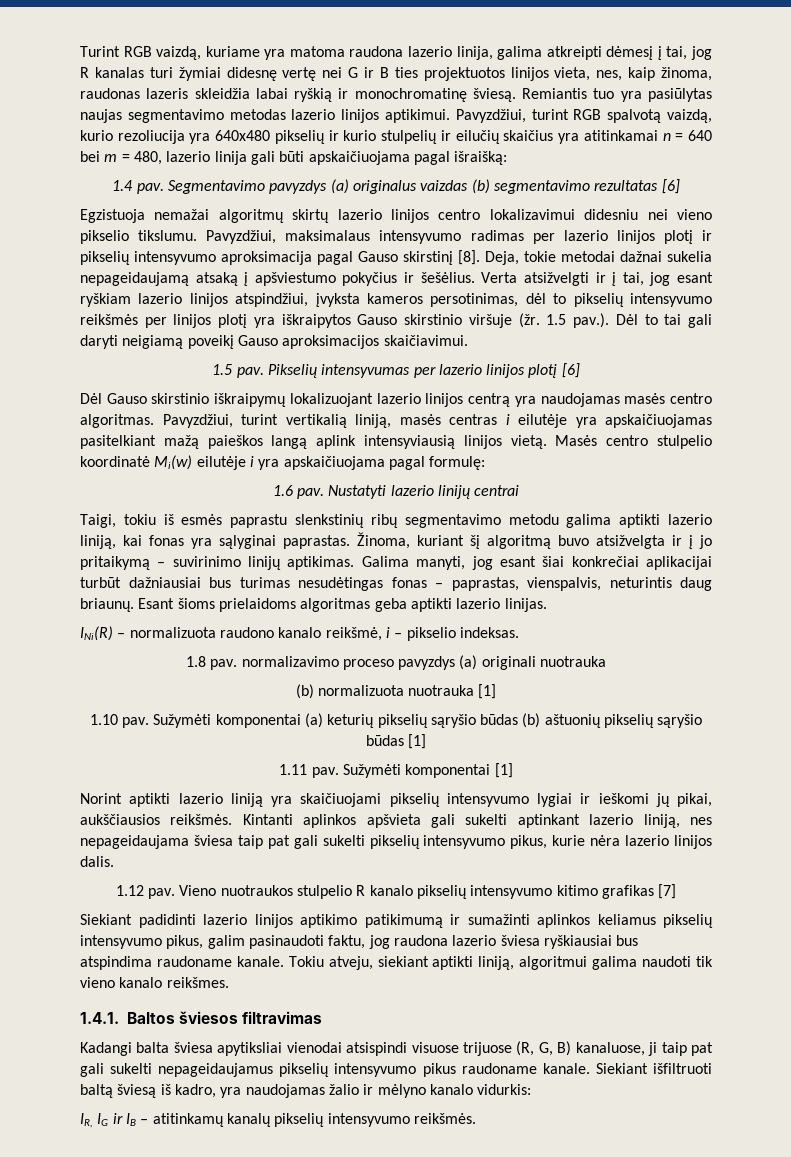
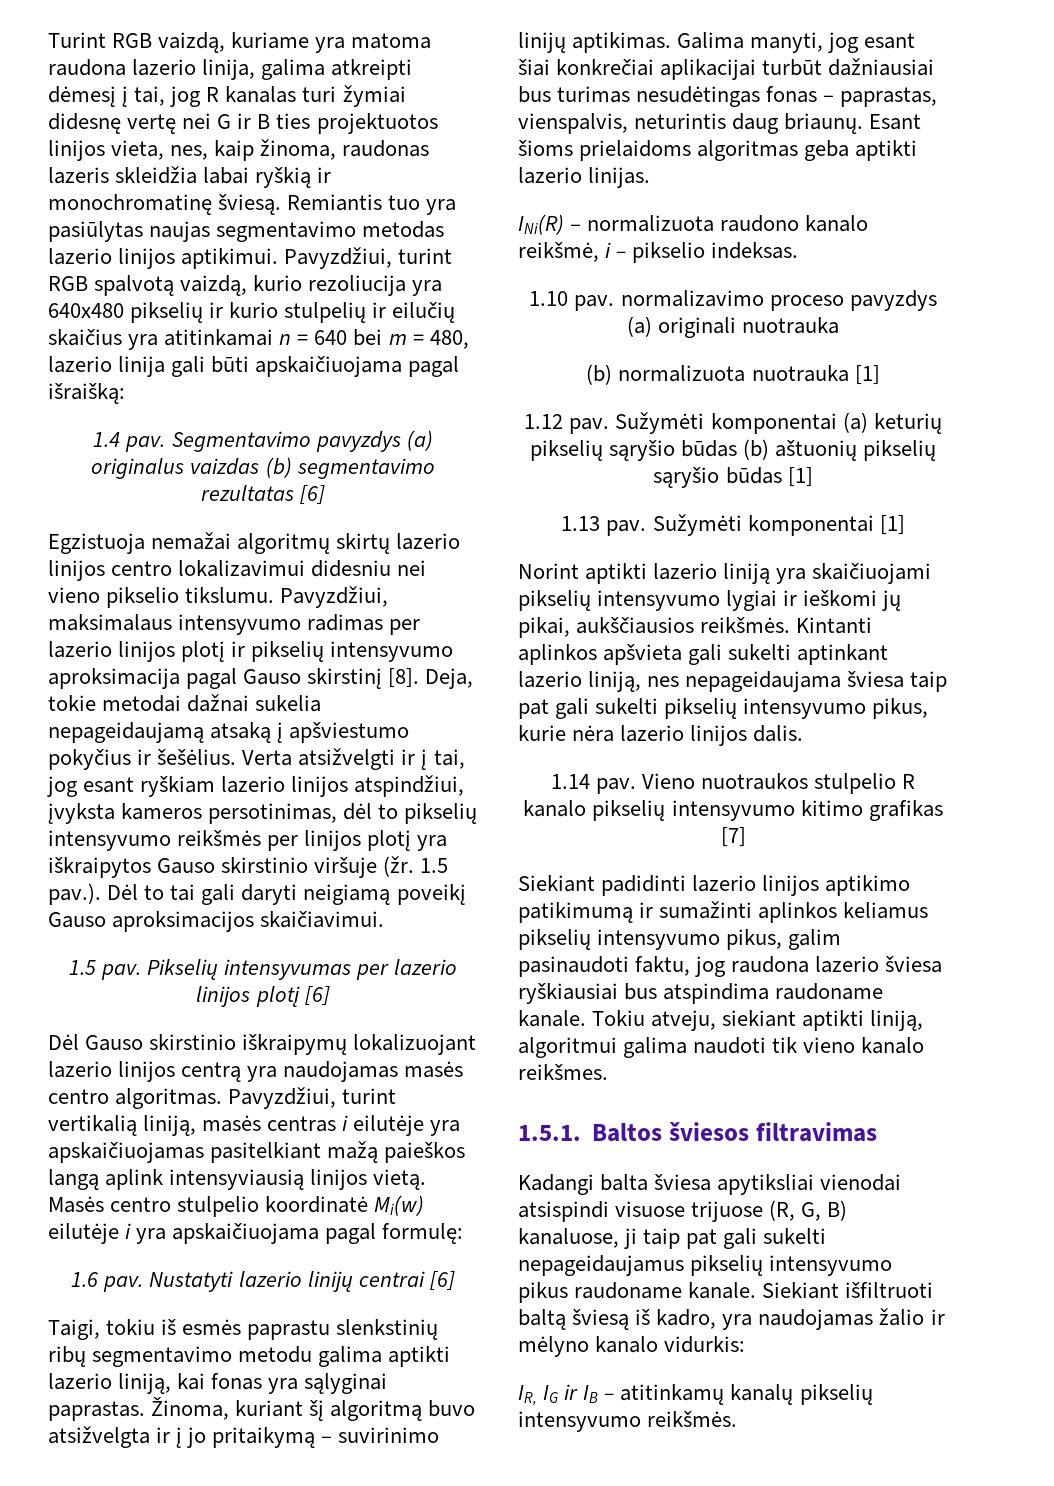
(520, 490) none -> [429,1271,455,1291] [6]
[185,656,206,667] 1.8 -> [529,291,569,306] 1.10
[89,714,118,725] 1.10 -> [524,414,564,429] 1.12
[279,764,308,775] 1.11 -> [561,516,601,531] 1.13
[115,885,144,896] 1.12 -> [550,774,590,789] 1.14
[80,1012,119,1024] 1.4.1. -> [518,1125,581,1141] 1.5.1.

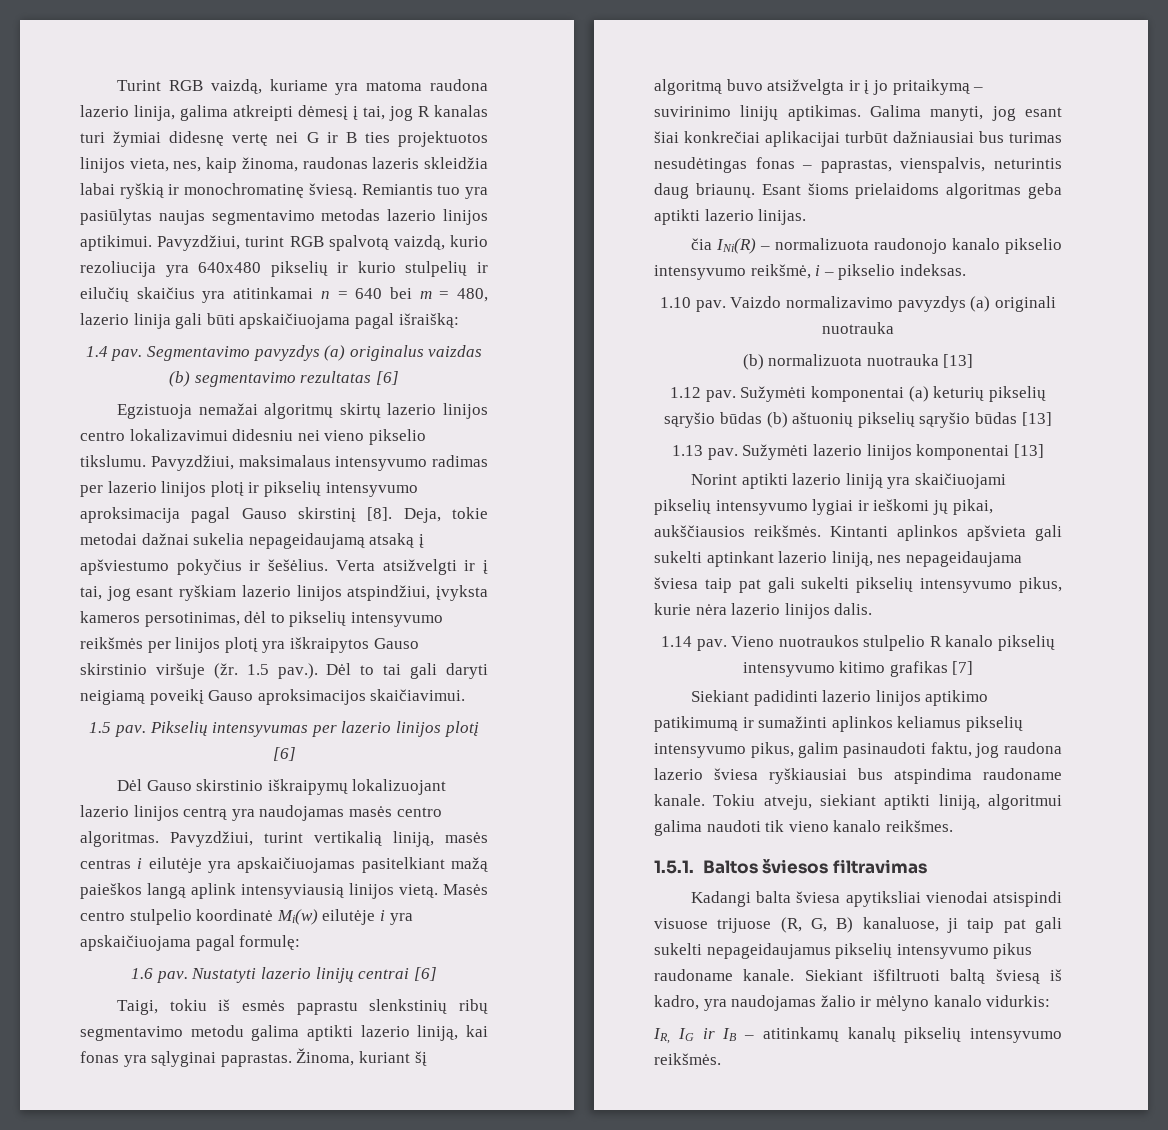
(651, 177) none -> [691,238,713,250] čia
[720,215,869,232] raudono kanalo -> [874,238,1062,254] [654,265,746,280] raudonojo kanalo pikselio intensyvumo
[620,290,844,311] normalizavimo proceso -> [730,296,893,308] Vaizdo normalizavimo
[854,365,880,385] [1] -> [943,354,974,368] [13]
[787,467,813,487] [1] -> [1021,412,1052,426] [13]
[747,515,905,536] komponentai [1] -> [813,444,1044,460] lazerio linijos komponentai [13]

